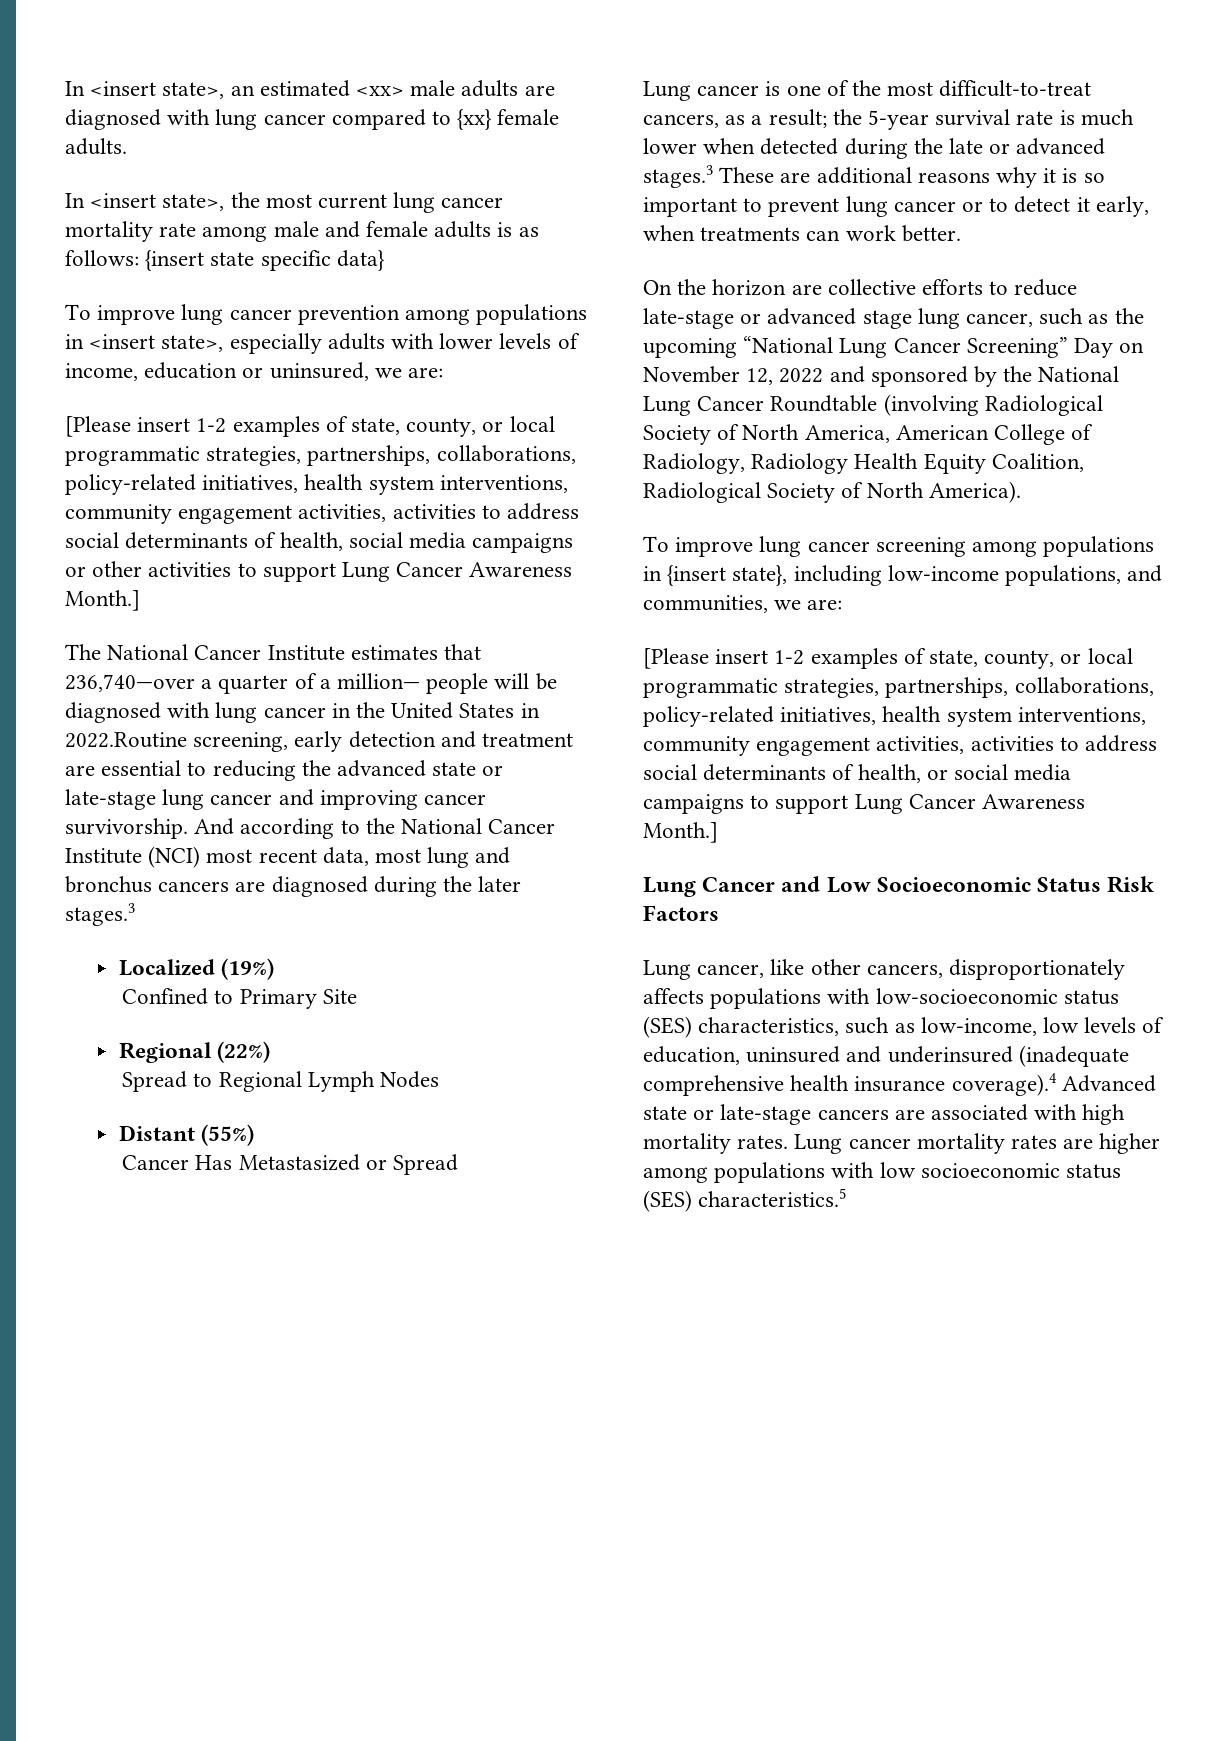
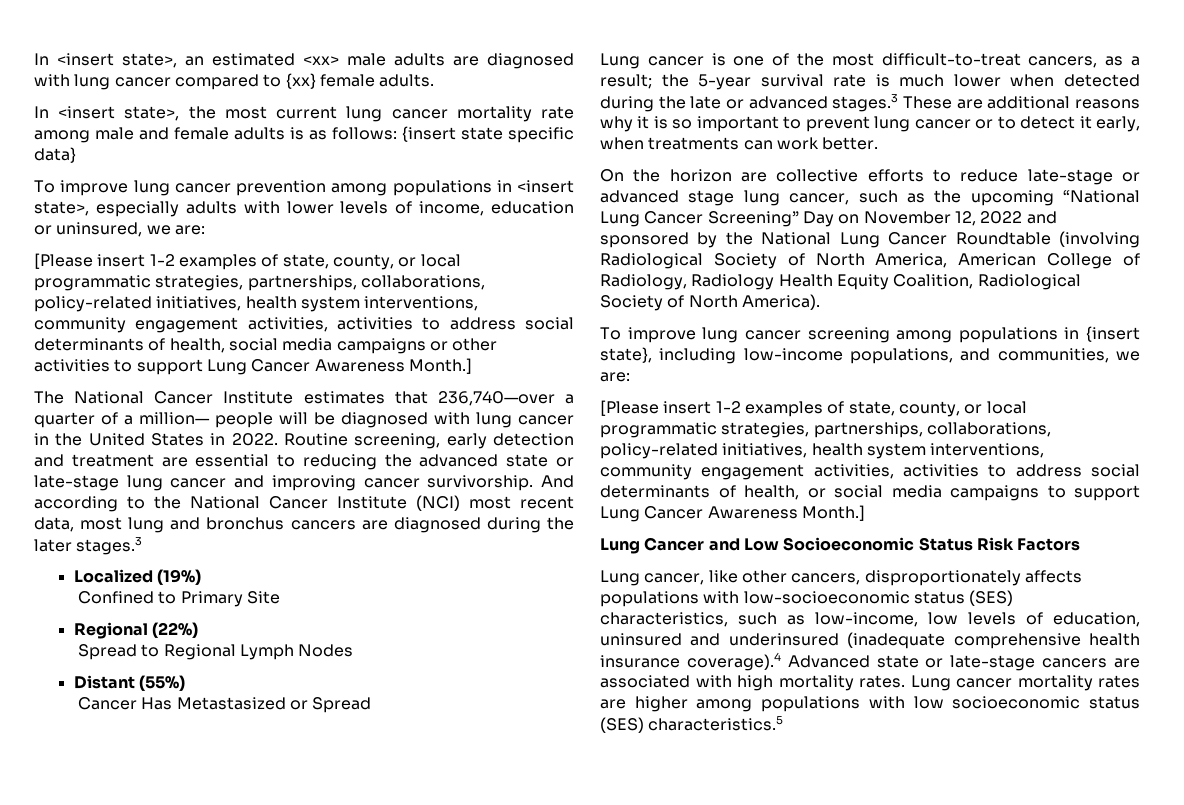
[65,732,187,748] 2022.Routine -> [231,433,348,446] 2022. Routine

